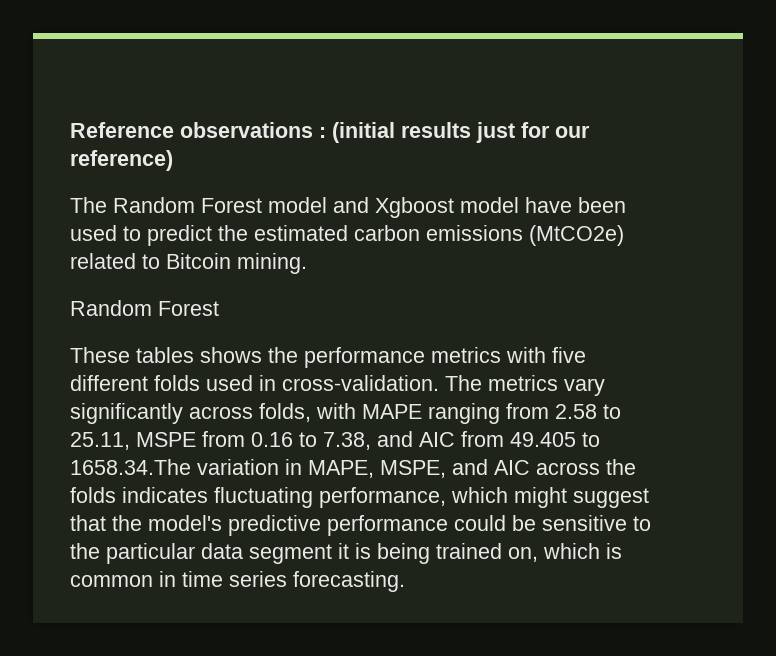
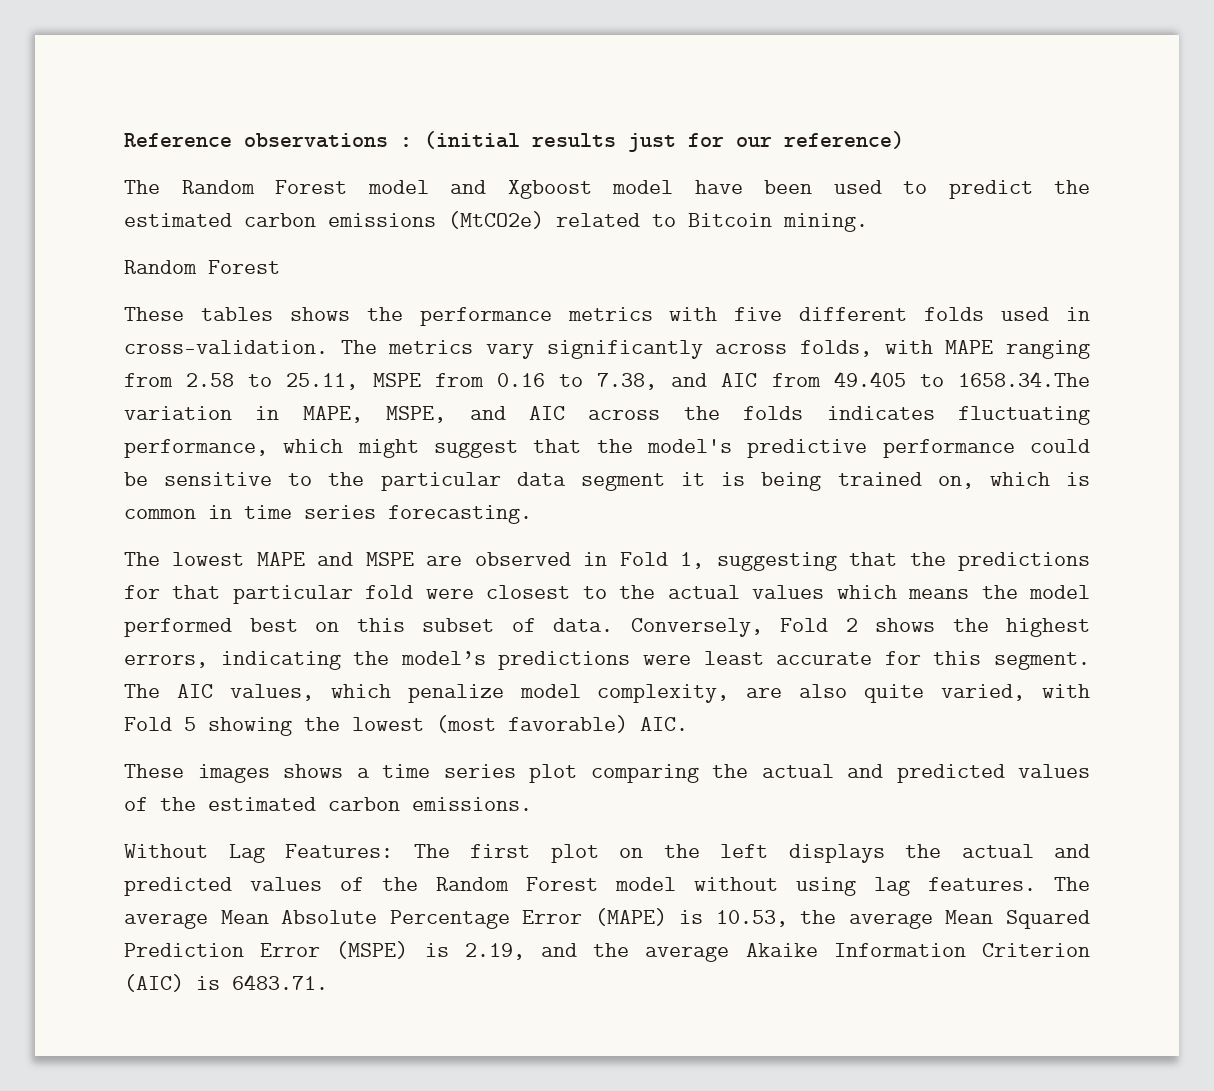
(405, 581) none -> [124,552,1090,571] [124,585,1090,604] [124,618,1090,637] [124,651,1090,670] [124,684,1090,703] [124,715,688,736] [124,764,1090,783] [124,797,532,811] [124,844,1090,863] [124,877,1090,896] [124,908,1090,929] [124,941,1090,962] [124,974,328,992] // The lowest MAPE and MSPE are observed in Fold 1, suggesting that the predictions for that particular fold were closest to the actual values which means the model performed best on this subset of data. Conversely, Fold 2 shows the highest errors, indicating the model’s predictions were least accurate for this segment. The AIC values, which penalize model complexity, are also quite varied, with Fold 5 showing the lowest (most favorable) AIC. // These images shows a time series plot comparing the actual and predicted values of the estimated carbon emissions. // Without Lag Features: The first plot on the left displays the actual and predicted values of the Random Forest model without using lag features. The average Mean Absolute Percentage Error (MAPE) is 10.53, the average Mean Squared Prediction Error (MSPE) is 2.19, and the average Akaike Information Criterion (AIC) is 6483.71.

